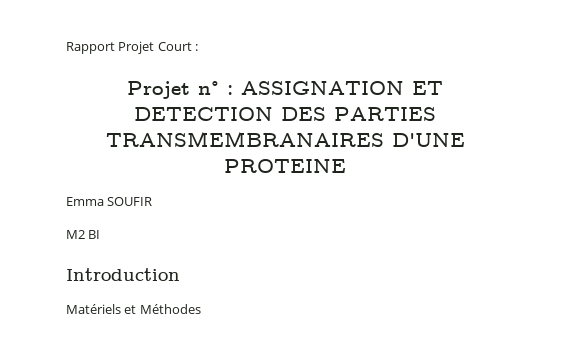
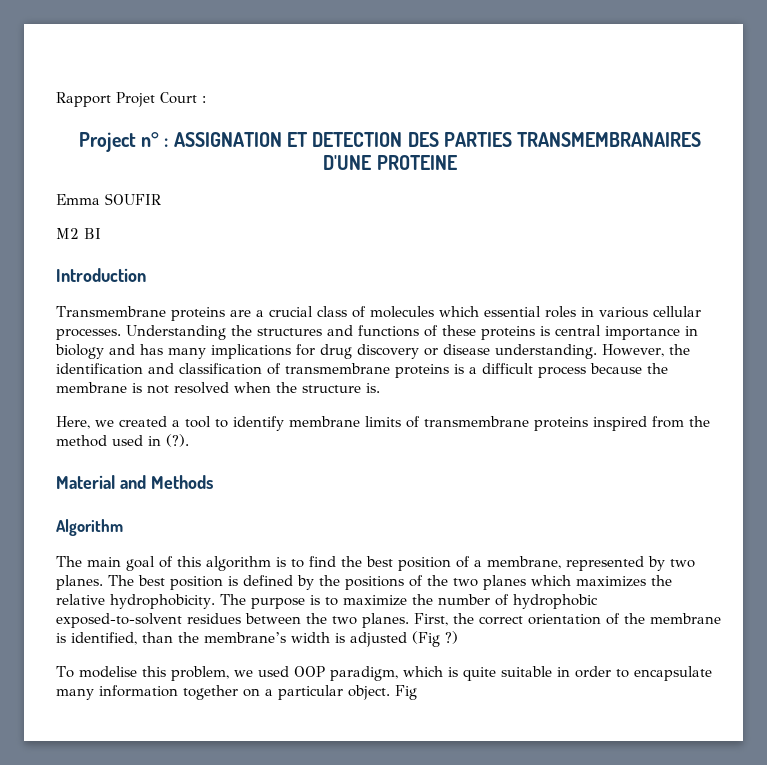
[127,81,190,99] Projet -> [78,132,136,152] Project
[66,304,201,314] Matériels et Méthodes -> [56,306,701,321] [56,325,698,340] [55,344,690,359] [56,363,668,378] [56,382,380,394] [56,416,710,431] [56,434,189,447] [56,475,213,489] [56,519,123,536] [56,556,695,571] [56,575,672,590] [56,594,598,609] [56,613,721,628] [56,631,458,647] [56,666,712,681] [56,685,417,700] Transmembrane proteins are a crucial class of molecules which essential roles in various cellular processes. Understanding the structures and functions of these proteins is central importance in biology and has many implications for drug discovery or disease understanding. However, the identification and classification of transmembrane proteins is a difficult process because the membrane is not resolved when the structure is. // Here, we created a tool to identify membrane limits of transmembrane proteins inspired from the method used in (?). // Material and Methods // Algorithm // The main goal of this algorithm is to find the best position of a membrane, represented by two planes. The best position is defined by the positions of the two planes which maximizes the relative hydrophobicity. The purpose is to maximize the number of hydrophobic exposed-to-solvent residues between the two planes. First, the correct orientation of the membrane is identified, than the membrane’s width is adjusted (Fig ?) // To modelise this problem, we used OOP paradigm, which is quite suitable in order to encapsulate many information together on a particular object. Fig

